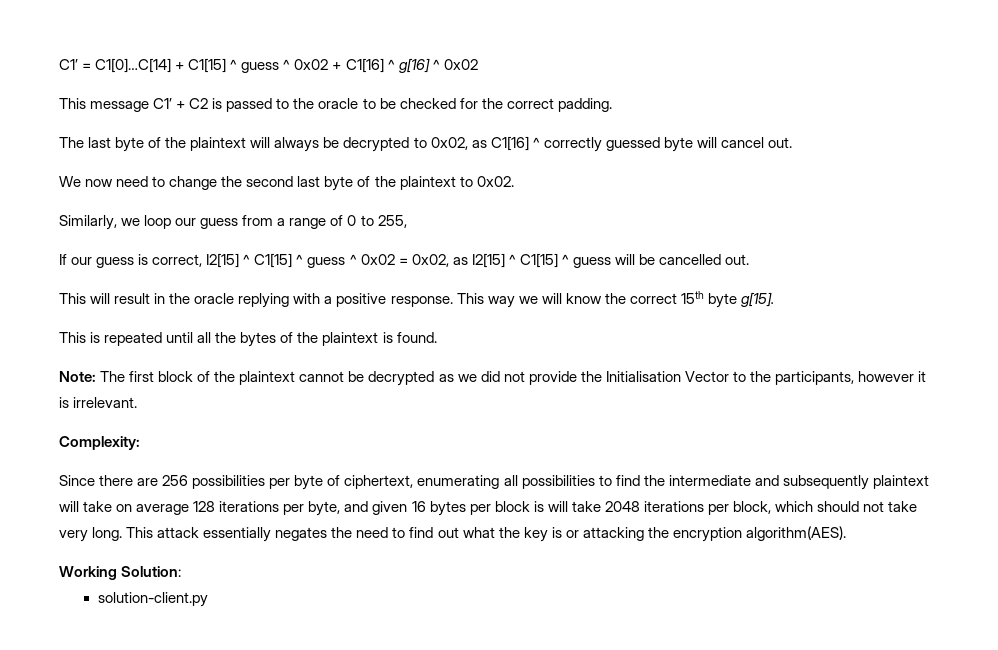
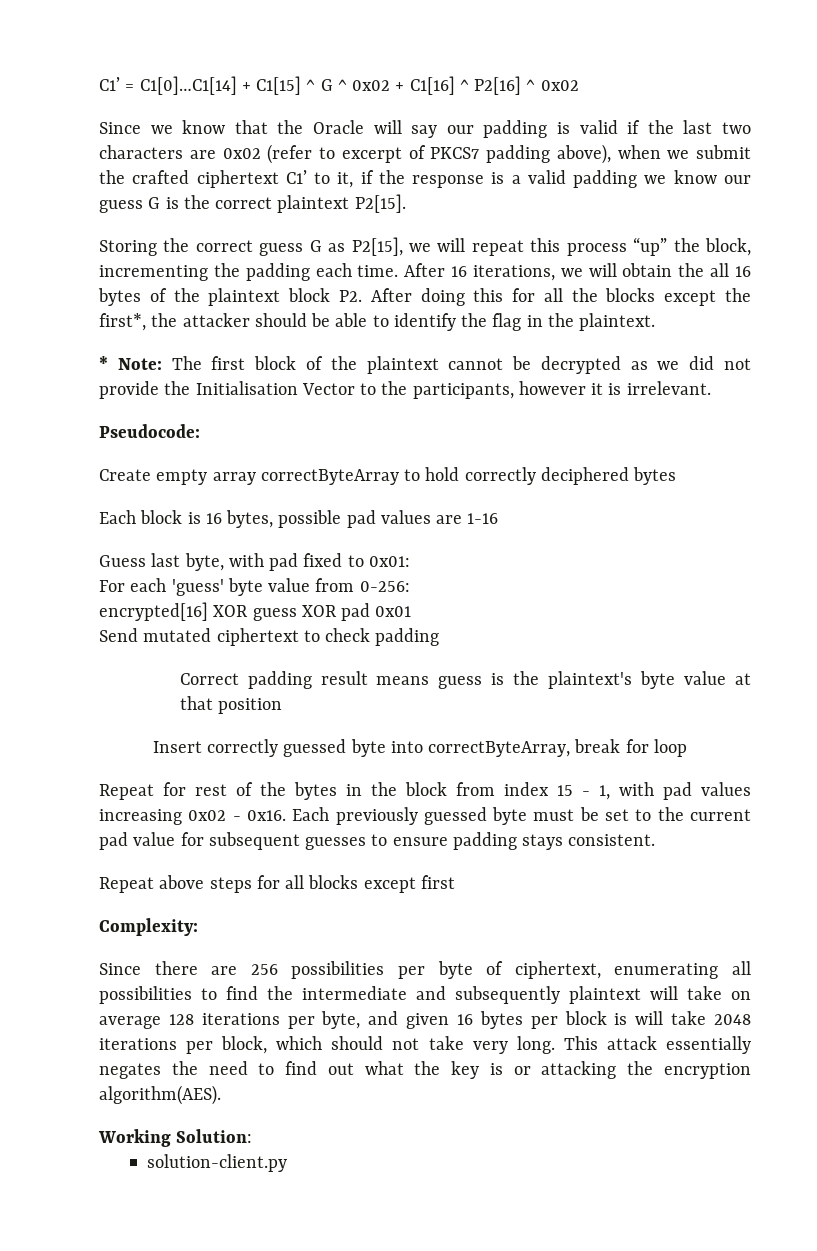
[95,58,172,73] C1[0]…C[14] -> [139,76,237,95] C1[0]…C1[14]
[241,62,280,73] guess -> [320,79,333,91] G
[398,58,430,73] g[16] -> [474,76,522,95] P2[16]
[59,98,612,112] [59,136,792,152] [59,176,514,191] [59,215,407,230] [59,253,750,268] [59,291,774,308] [59,332,437,347] This message C1’ + C2 is passed to the oracle to be checked for the correct padding. // The last byte of the plaintext will always be decrypted to 0x02, as C1[16] ^ correctly guessed byte will cancel out. // We now need to change the second last byte of the plaintext to 0x02. // Similarly, we loop our guess from a range of 0 to 255, // If our guess is correct, I2[15] ^ C1[15] ^ guess ^ 0x02 = 0x02, as I2[15] ^ C1[15] ^ guess will be cancelled out. // This will result in the oracle replying with a positive response. This way we will know the correct 15th byte g[15]. // This is repeated until all the bytes of the plaintext is found. // -> [99,120,752,138] [99,144,751,164] [99,170,751,188] [99,194,406,213] [99,237,752,256] [99,263,751,281] [98,288,751,306] [99,313,656,331] [99,356,108,370] Since we know that the Oracle will say our padding is valid if the last two characters are 0x02 (refer to excerpt of PKCS7 padding above), when we submit the crafted ciphertext C1’ to it, if the response is a valid padding we know our guess G is the correct plaintext P2[15]. // Storing the correct guess G as P2[15], we will repeat this process “up” the block, incrementing the padding each time. After 16 iterations, we will obtain the all 16 bytes of the plaintext block P2. After doing this for all the blocks except the first*, the attacker should be able to identify the flag in the plaintext. // *
(138, 402) none -> [99,424,200,438] [99,467,677,485] [99,510,499,528] [99,553,410,571] [99,578,410,596] [99,602,412,621] [99,628,440,646] [179,671,752,689] [179,696,282,714] [152,739,687,757] [99,782,751,800] [99,807,751,825] [99,832,656,850] [99,875,455,893] // Pseudocode: // Create empty array correctByteArray to hold correctly deciphered bytes // Each block is 16 bytes, possible pad values are 1-16 // Guess last byte, with pad fixed to 0x01: // For each 'guess' byte value from 0-256: // encrypted[16] XOR guess XOR pad 0x01 // Send mutated ciphertext to check padding // Correct padding result means guess is the plaintext's byte value at that position // Insert correctly guessed byte into correctByteArray, break for loop // Repeat for rest of the bytes in the block from index 15 - 1, with pad values increasing 0x02 - 0x16. Each previously guessed byte must be set to the current pad value for subsequent guesses to ensure padding stays consistent. // Repeat above steps for all blocks except first

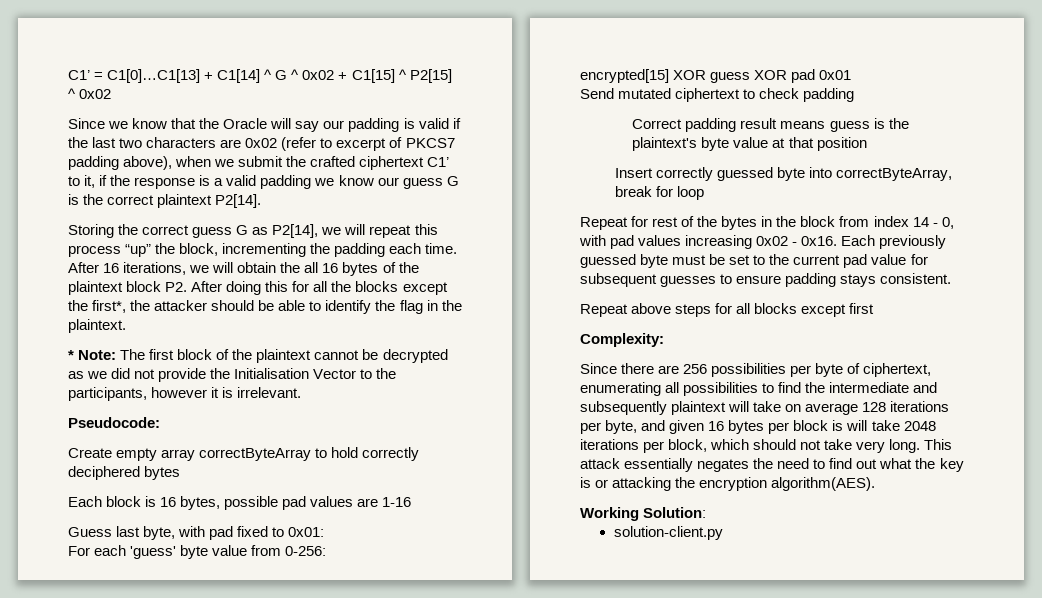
[139,76,302,95] C1[0]…C1[14] + C1[15] -> [107,69,261,83] C1[0]…C1[13] + C1[14]
[409,76,522,95] C1[16] ^ P2[16] -> [351,69,452,83] C1[15] ^ P2[15]
[354,194,406,213] P2[15]. -> [215,194,262,208] P2[14].
[351,237,403,256] P2[15], -> [272,224,319,238] P2[14],
[99,602,208,621] encrypted[16] -> [580,69,669,83] encrypted[15]
[557,785,610,800] 15 - 1, -> [912,217,954,229] 14 - 0,

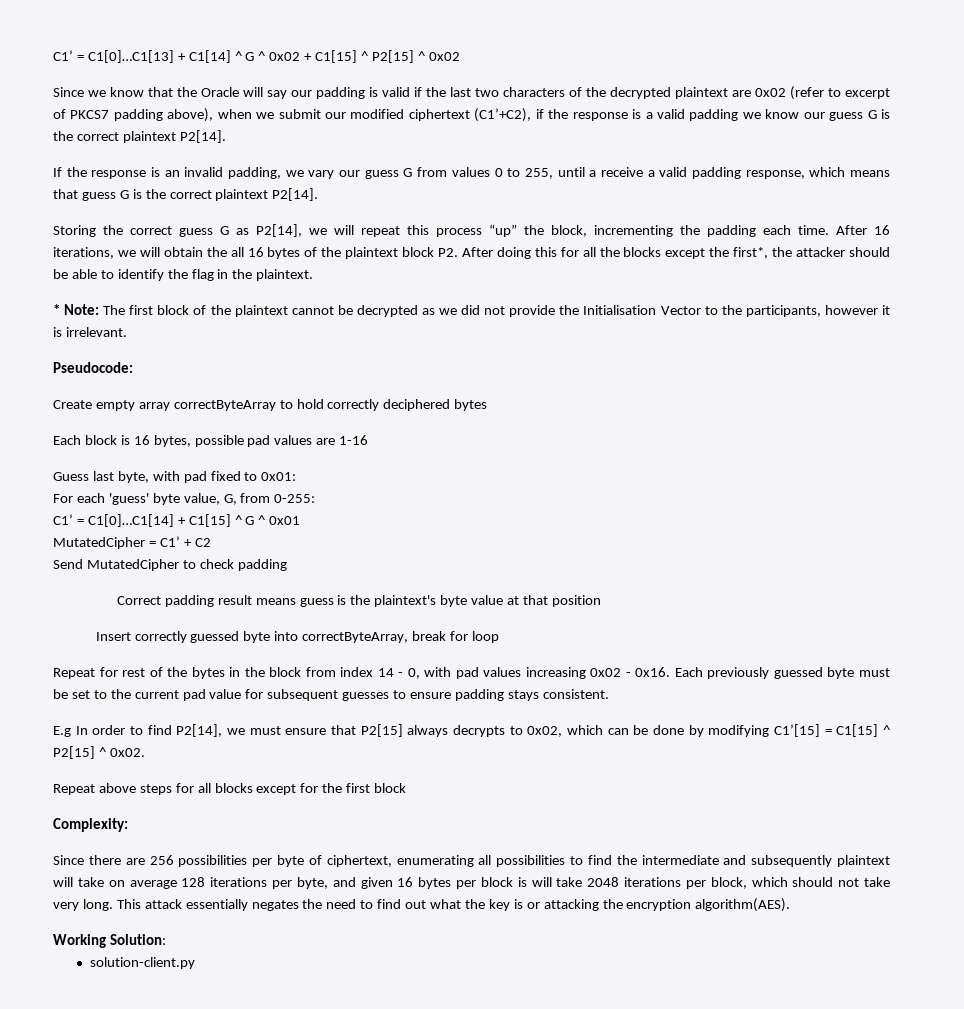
(217, 142) none -> [569,87,728,99] of the decrypted plaintext
[286,156,450,170] [68,175,96,188] the crafted ciphertext C1’ to it, -> [325,108,532,122] our modified ciphertext (C1’+C2),
(262, 201) none -> [53,167,890,179] [53,188,319,201] // If the response is an invalid padding, we vary our guess G from values 0 to 255, until a receive a valid padding response, which means that guess G is the correct plaintext P2[14].
[212,545,327,556] [580,69,852,83] value from 0-256: // encrypted[15] XOR guess XOR pad 0x01 -> [183,493,316,505] [53,514,301,527] [53,536,211,549] value, G, from 0-255: // C1’ = C1[0]…C1[14] + C1[15] ^ G ^ 0x01 // MutatedCipher = C1’ + C2
[618,88,741,102] mutated ciphertext -> [86,559,179,571] MutatedCipher
(952, 278) none -> [53,724,890,737] [53,746,145,759] // E.g In order to find P2[14], we must ensure that P2[15] always decrypts to 0x02, which can be done by modifying C1’[15] = C1[15] ^ P2[15] ^ 0x02.
[849,303,875,314] first -> [300,783,407,793] for the first block

